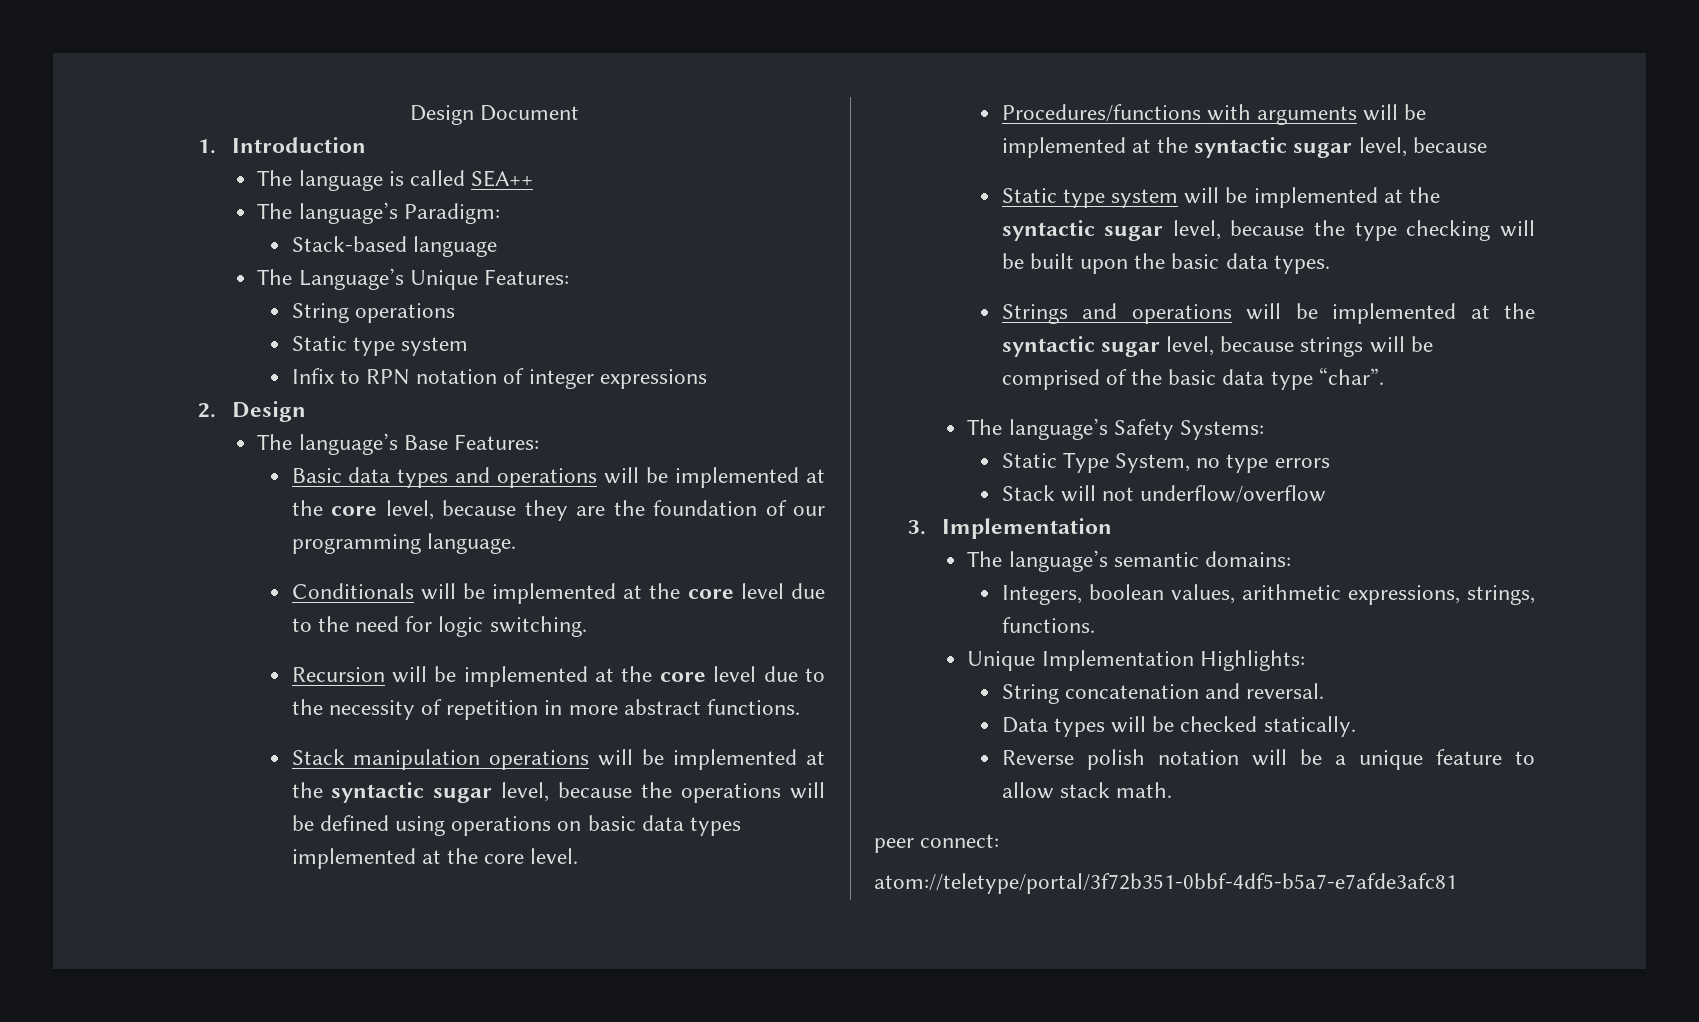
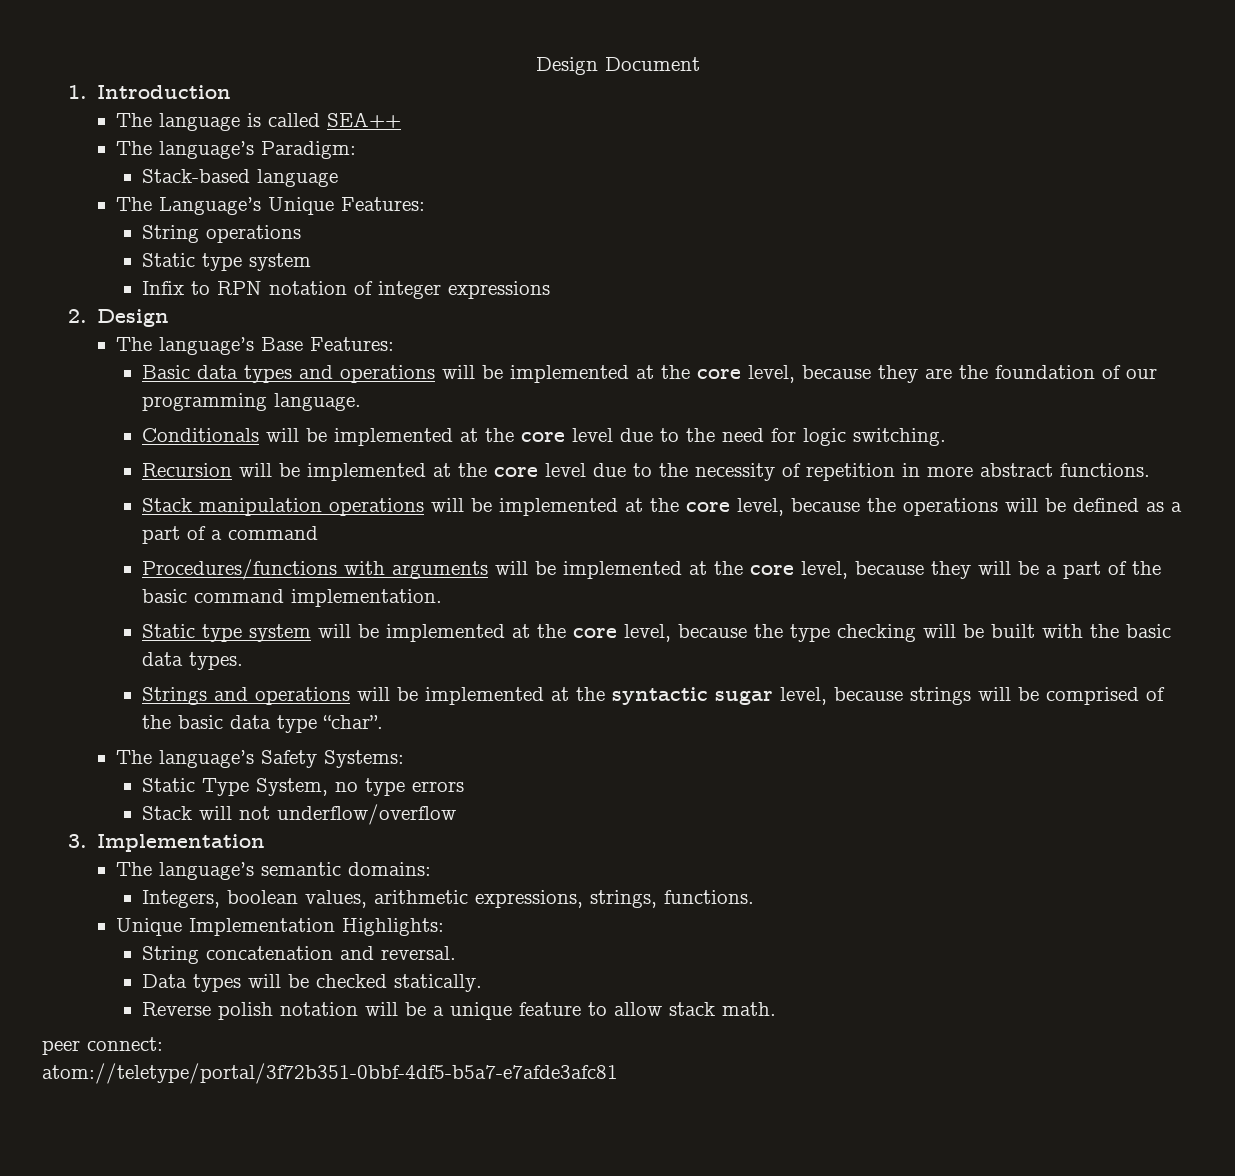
[331,782,493,803] syntactic sugar -> [686,502,731,512] core
[394,815,742,836] [291,848,579,869] using operations on basic data types implemented at the core level. -> [1146,502,1183,512] [142,526,319,544] as a part of a command
[1194,137,1487,158] syntactic sugar level, because -> [750,561,1162,579] [142,589,443,607] core level, because they will be a part of the basic command implementation.
[1001,220,1164,241] syntactic sugar -> [573,628,618,638] core
[1079,259,1128,274] upon -> [1042,624,1084,638] with

